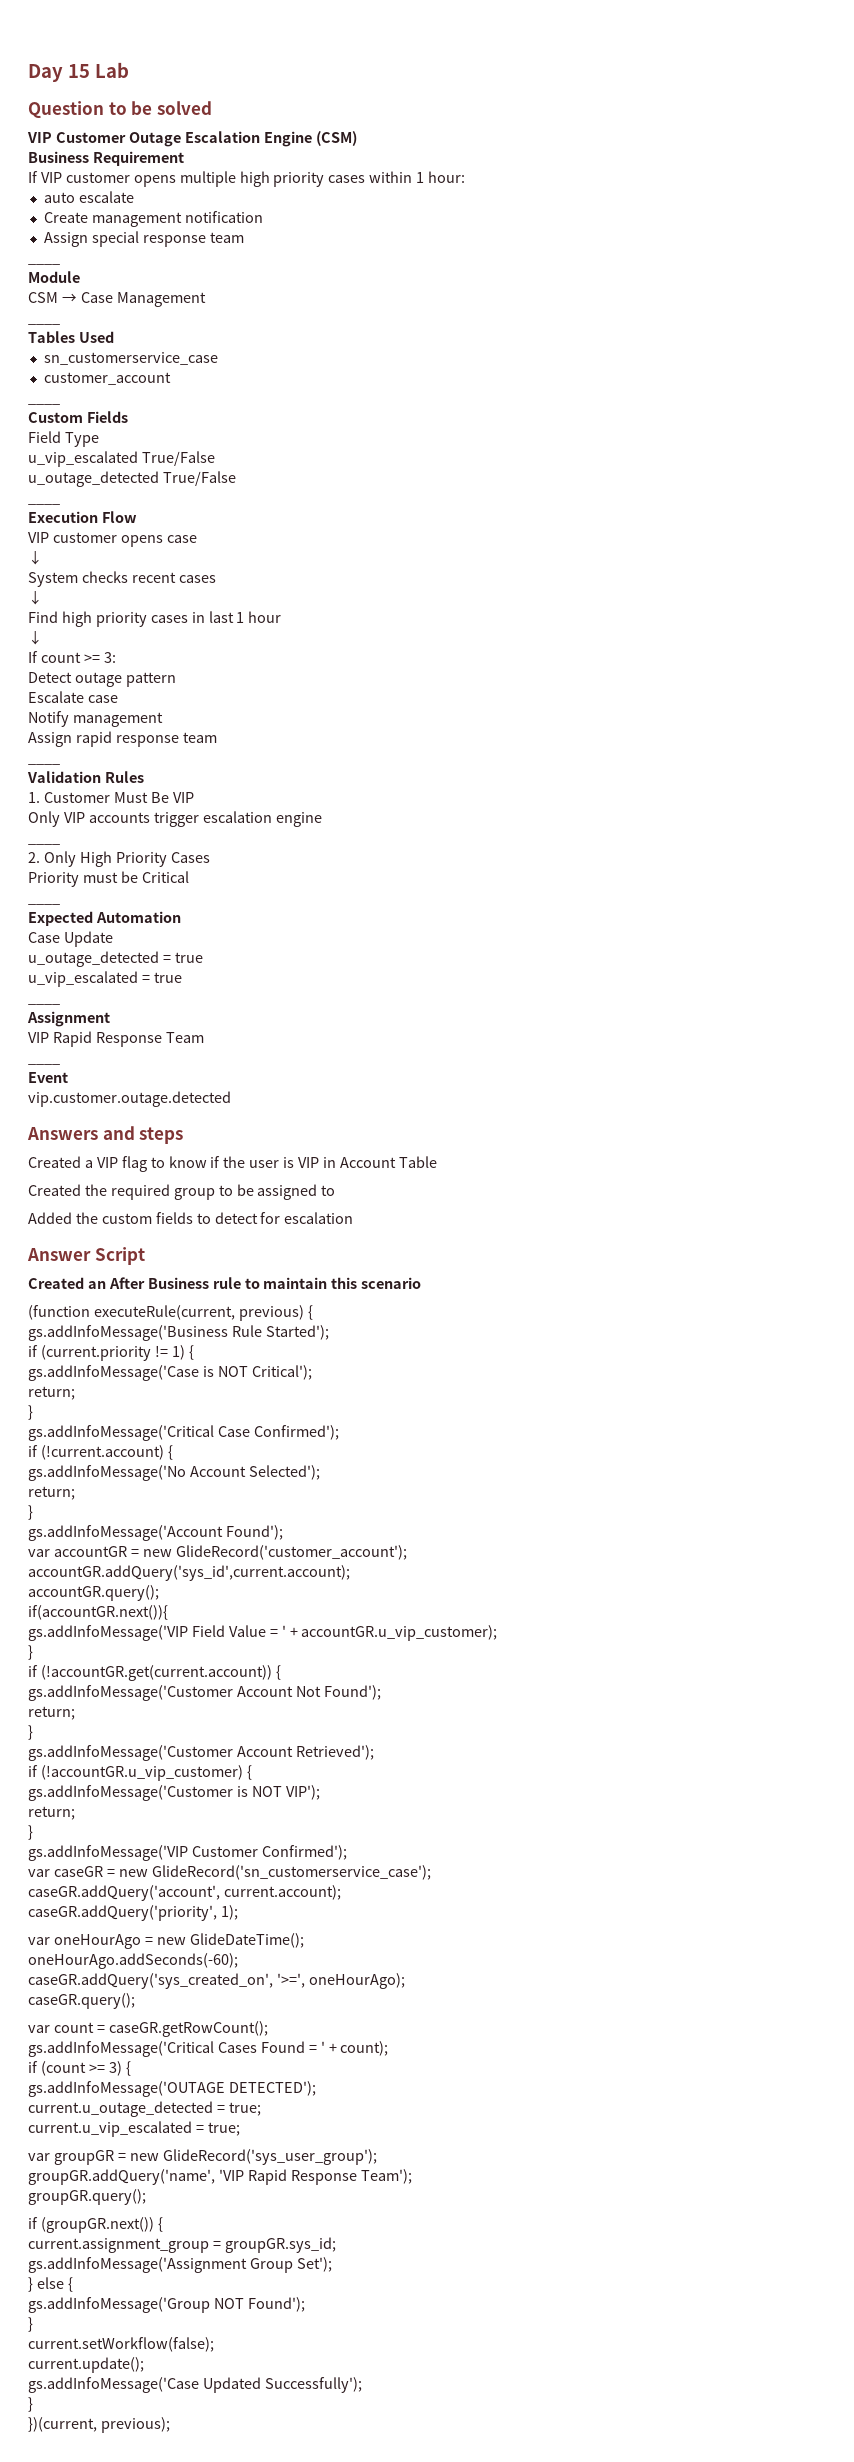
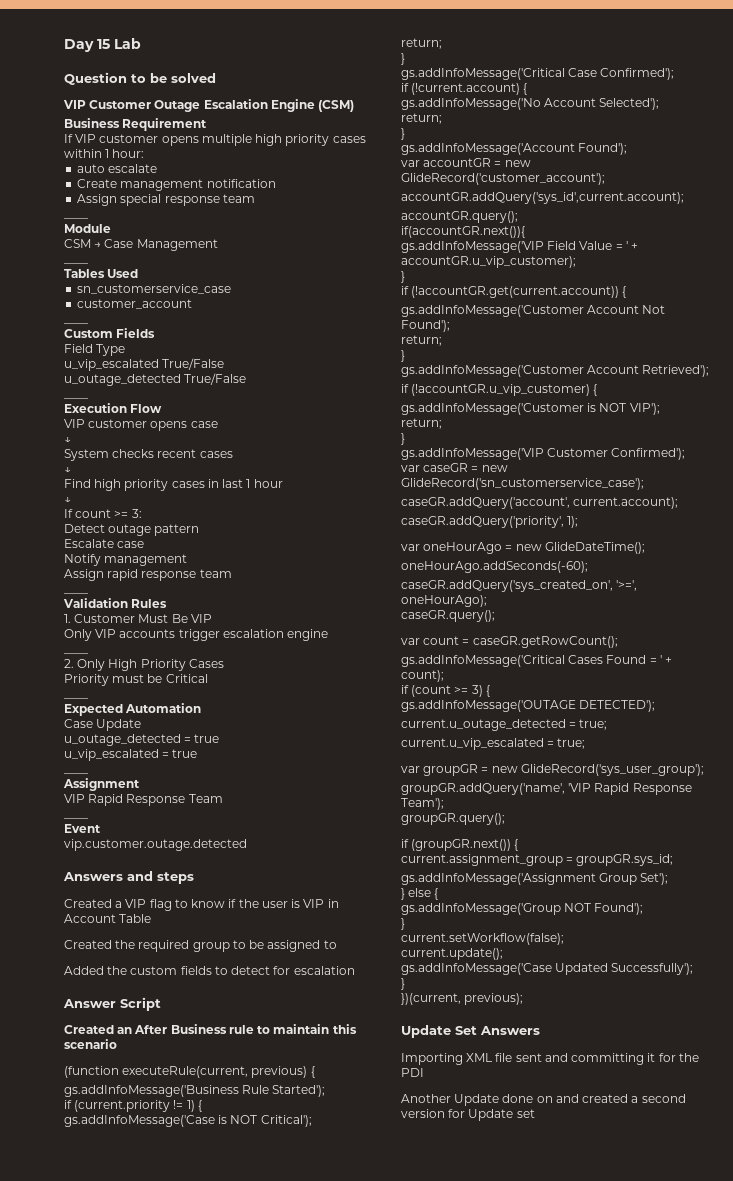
(170, 2425) none -> [401,1025,540,1038] [401,1053,699,1065] [401,1068,424,1077] [401,1094,686,1106] [401,1109,535,1121] // Update Set Answers // Importing XML file sent and committing it for the PDI // Another Update done on and created a second version for Update set

